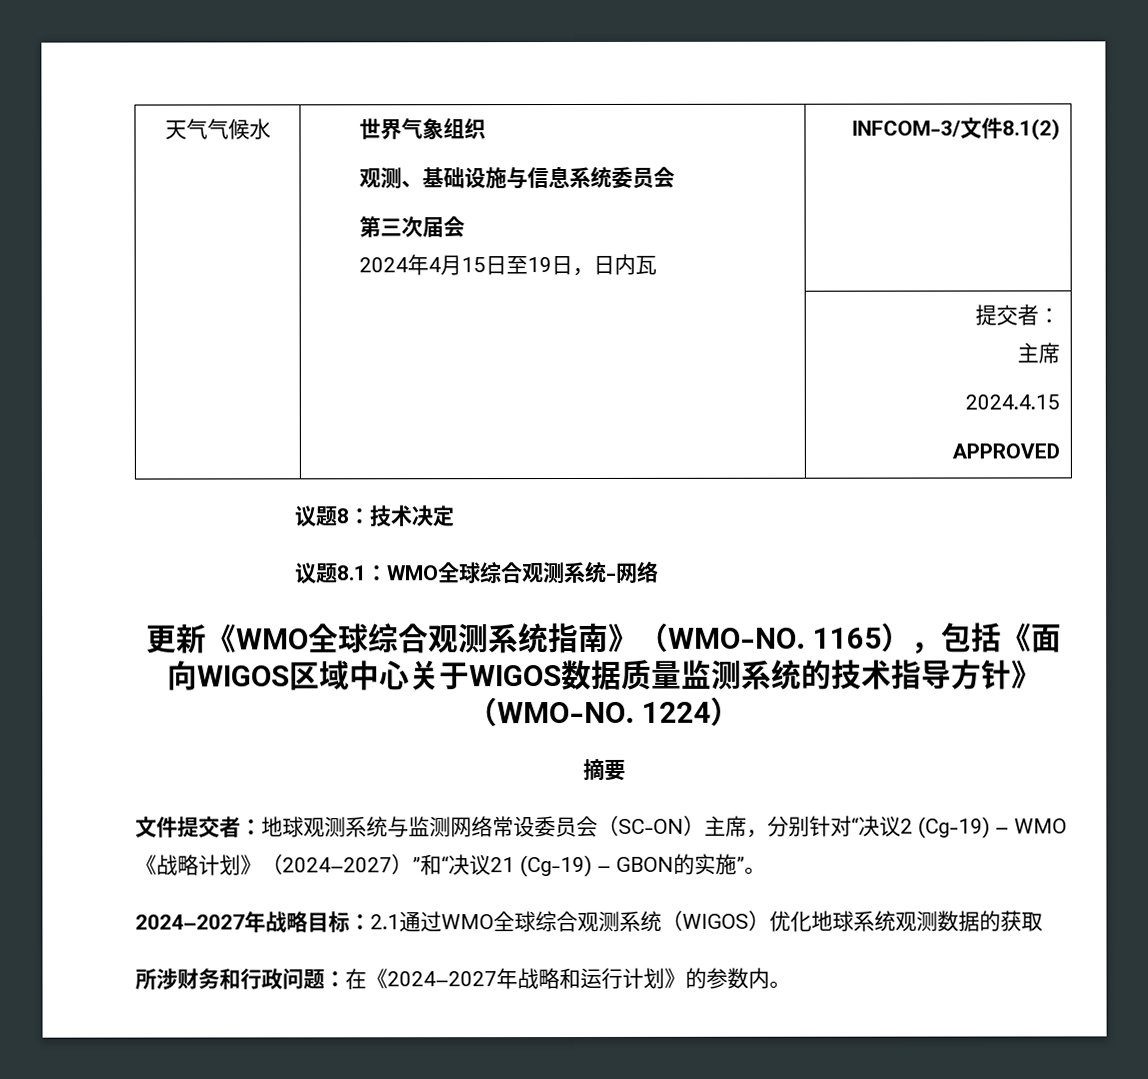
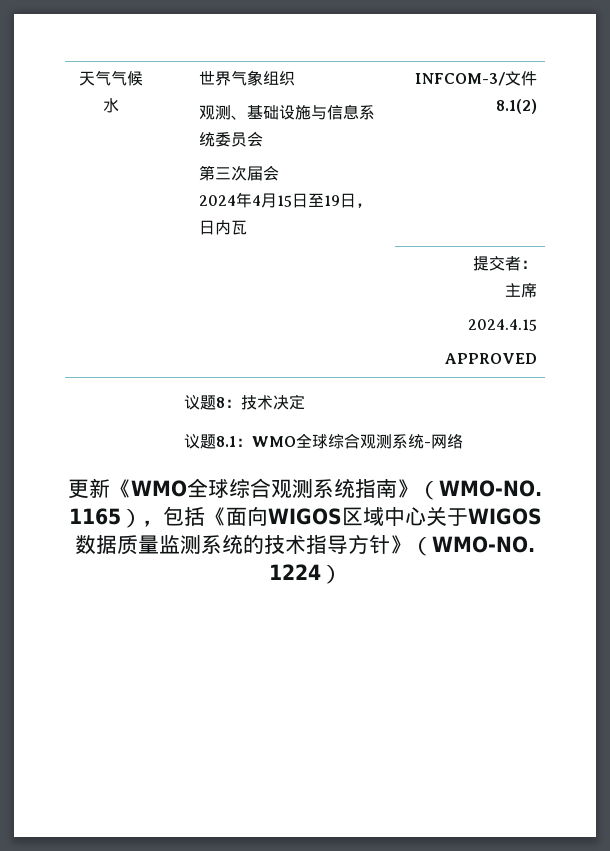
[582,758,626,781] [135,815,1067,839] [135,853,766,878] [135,910,1043,933] [135,967,791,990] // 摘要 // 文件提交者：地球观测系统与监测网络常设委员会（SC-ON）主席，分别针对“决议2 (Cg-19) – WMO《战略计划》（2024–2027）”和“决议21 (Cg-19) – GBON的实施”。 // 2024–2027年战略目标：2.1通过WMO全球综合观测系统（WIGOS）优化地球系统观测数据的获取 // 所涉财务和行政问题：在《2024–2027年战略和运行计划》的参数内。 -> (342, 574) none

